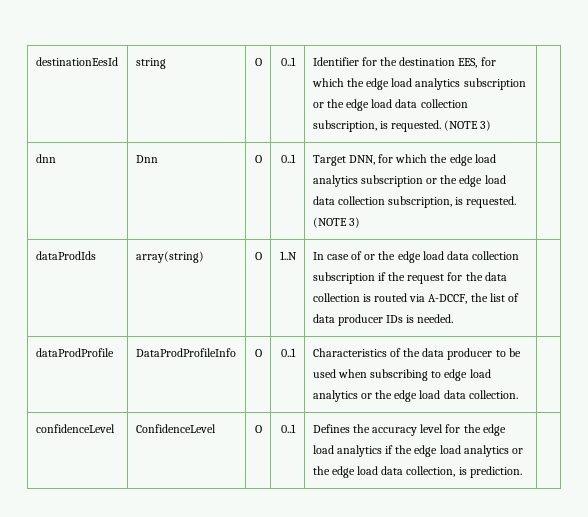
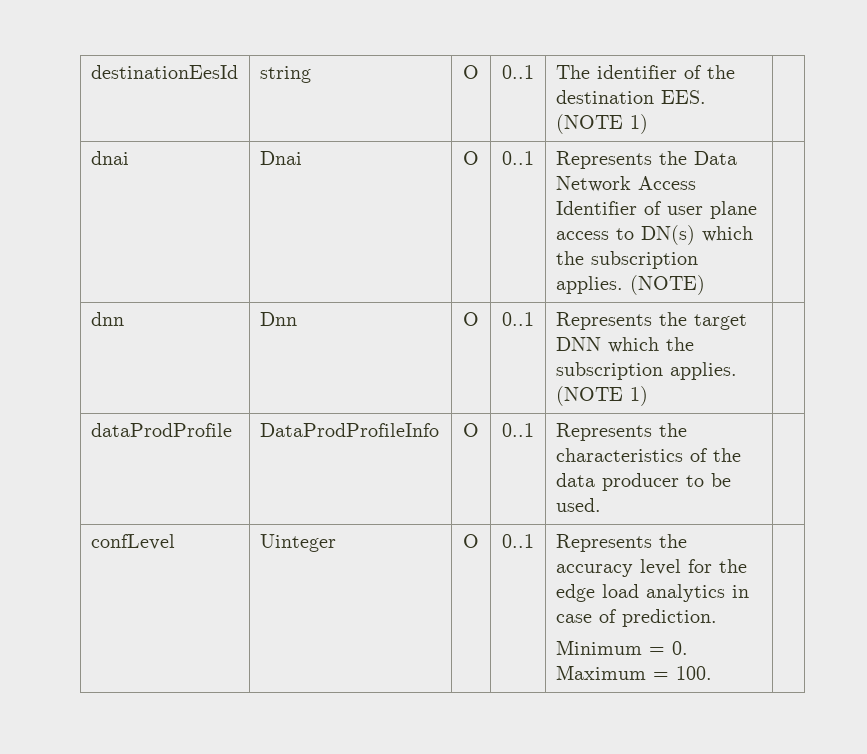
[312,57,496,68] [311,78,526,90] [312,99,468,111] [312,120,492,132] [35,154,56,163] [135,155,158,163] [254,155,262,163] [280,154,296,163] [312,154,496,166] [312,175,506,187] [312,196,517,208] [312,217,360,228] [35,251,96,260] [135,251,204,263] [254,252,262,260] [279,251,297,260] [312,251,520,263] [312,272,507,284] [312,293,520,304] [312,314,454,326] Identifier for the destination EES, for which the edge load analytics subscription or the edge load data collection subscription, is requested. (NOTE 3) | // dnn | Dnn | O | 0..1 | Target DNN, for which the edge load analytics subscription or the edge load data collection subscription, is requested. (NOTE 3) | // dataProdIds | array(string) | O | 1..N | In case of or the edge load data collection subscription if the request for the data collection is routed via A-DCCF, the list of data producer IDs is needed. -> [555,65,735,79] [555,90,706,104] [555,114,648,134] [90,151,129,165] [259,151,302,165] [463,151,479,165] [502,151,534,165] [555,151,737,169] [555,176,696,192] [555,201,757,219] [555,225,753,245] [555,251,698,269] [555,275,705,295] [90,312,124,326] [259,312,297,326] [463,312,479,326] [502,312,534,326] [555,312,747,330] [555,337,694,353] [555,362,737,380] [555,386,648,406] The identifier of the destination EES. (NOTE 1) | // dnai | Dnai | O | 0..1 | Represents the Data Network Access Identifier of user plane access to DN(s) which the subscription applies. (NOTE) | // dnn | Dnn | O | 0..1 | Represents the target DNN which the subscription applies. (NOTE 1)
[312,348,387,357] Characteristics -> [555,423,687,441] [555,448,683,462] Represents the characteristics
[312,369,491,381] [312,390,518,402] [35,424,115,433] [135,424,216,433] [254,425,262,433] [280,424,296,433] [312,424,350,433] used when subscribing to edge load analytics or the edge load data collection. | // confidenceLevel | ConfidenceLevel | O | 0..1 | Defines -> [555,498,601,512] [90,534,175,550] [259,534,336,552] [463,534,479,548] [502,534,534,548] [555,534,652,552] used. | // confLevel | Uinteger | O | 0..1 | Represents
[385,445,524,457] [312,466,522,478] if the edge load analytics or the edge load data collection, is prediction. -> [731,585,749,598] [555,609,717,627] [555,640,688,655] [555,665,712,680] in case of prediction. // Minimum = 0. Maximum = 100.

